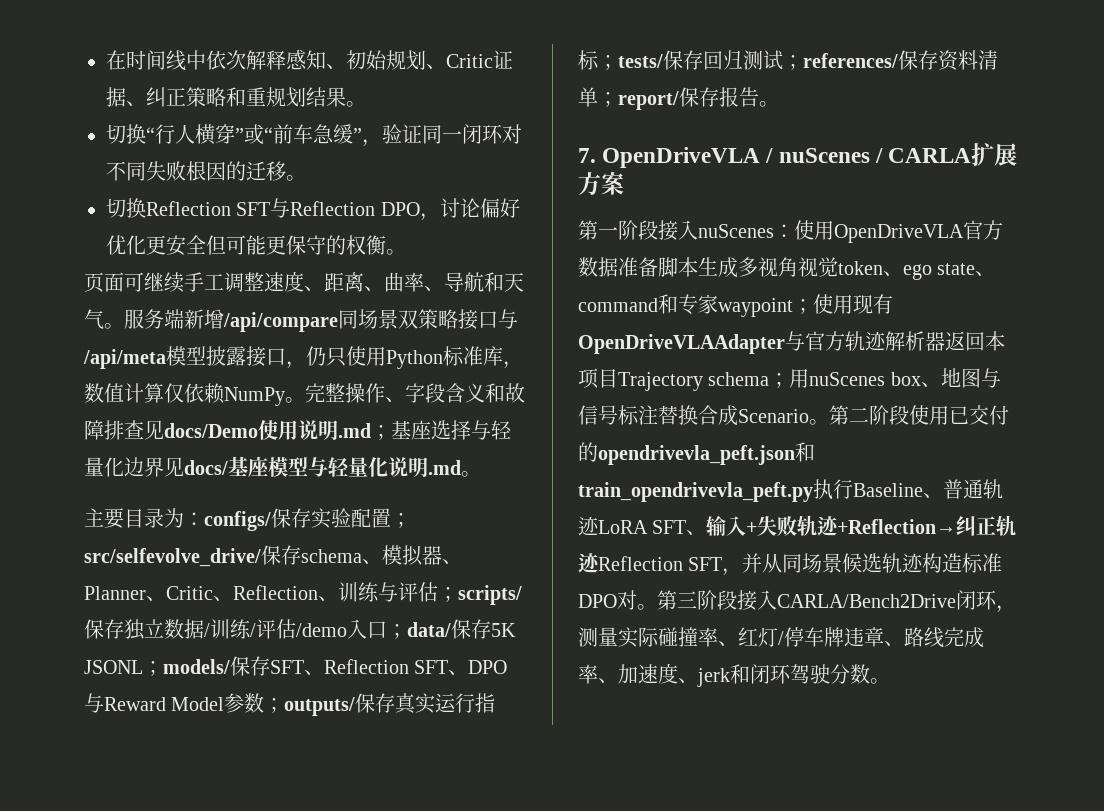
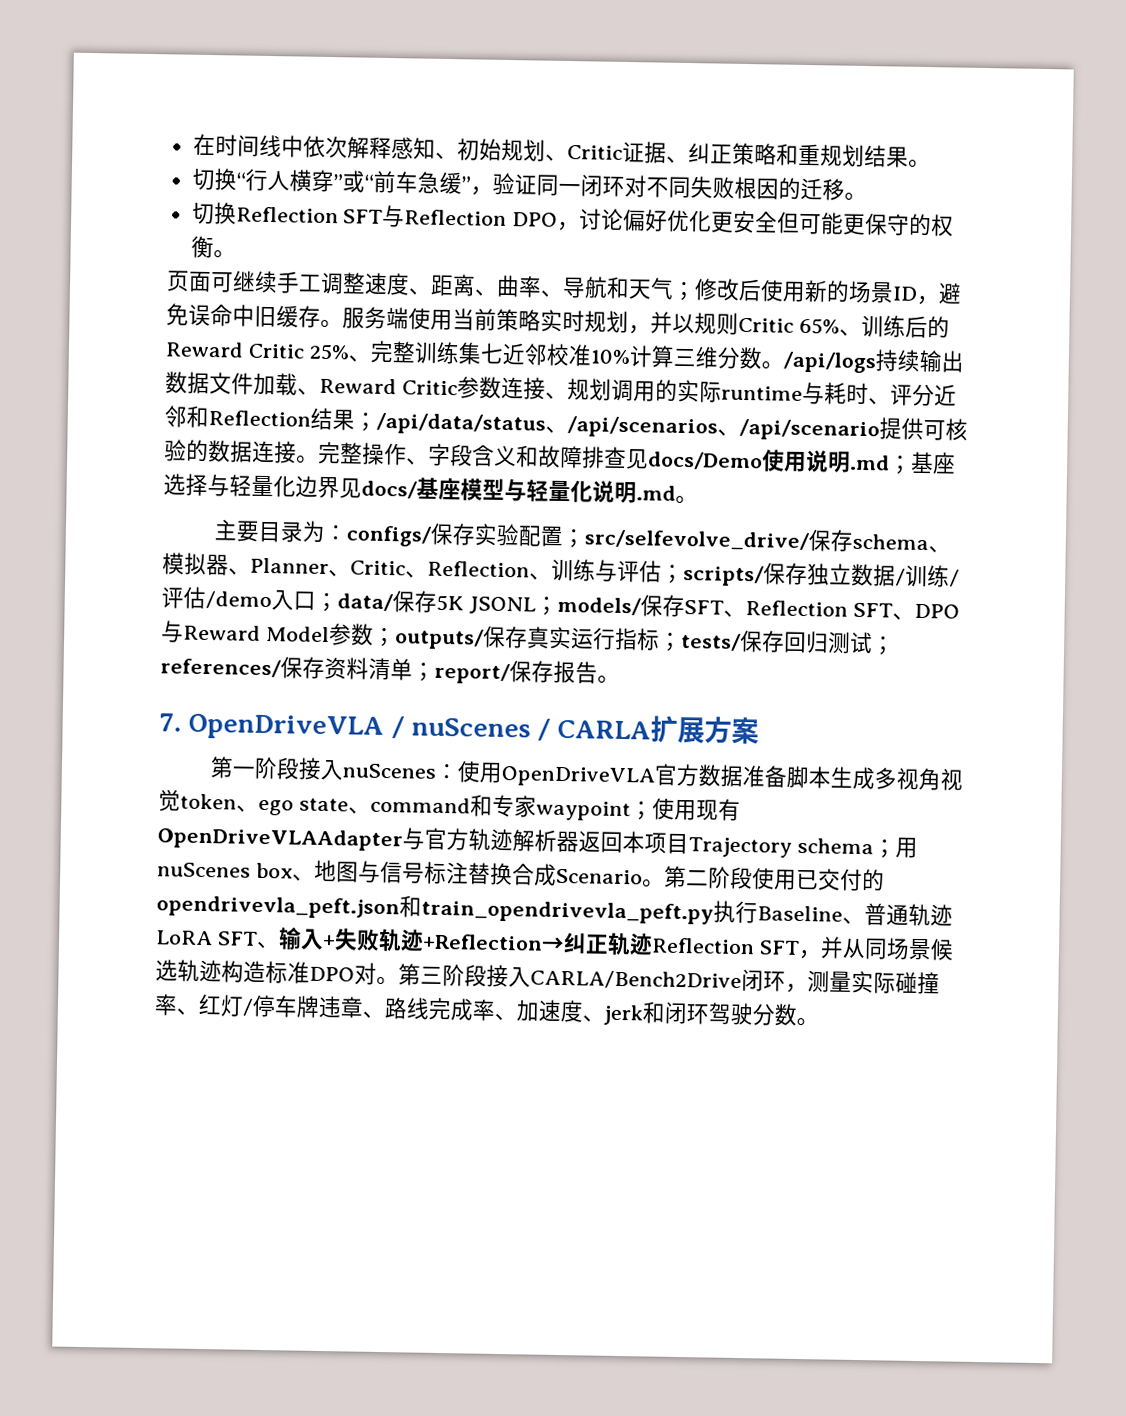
[104,309,518,332] [83,346,523,369] [84,383,285,406] 。服务端新增/api/compare同场景双策略接口与/api/meta模型披露接口，仍只使用Python标准库，数值计算仅依赖NumPy -> [672,278,962,306] [166,303,950,339] [165,340,965,374] [165,371,957,407] [164,405,968,442] [164,439,297,464] ；修改后使用新的场景ID，避免误命中旧缓存。服务端使用当前策略实时规划，并以规则Critic 65%、训练后的Reward Critic 25%、完整训练集七近邻校准10%计算三维分数。/api/logs持续输出数据文件加载、Reward Critic参数连接、规划调用的实际runtime与耗时、评分近邻和Reflection结果；/api/data/status、/api/scenarios、/api/scenario提供可核验的数据连接

